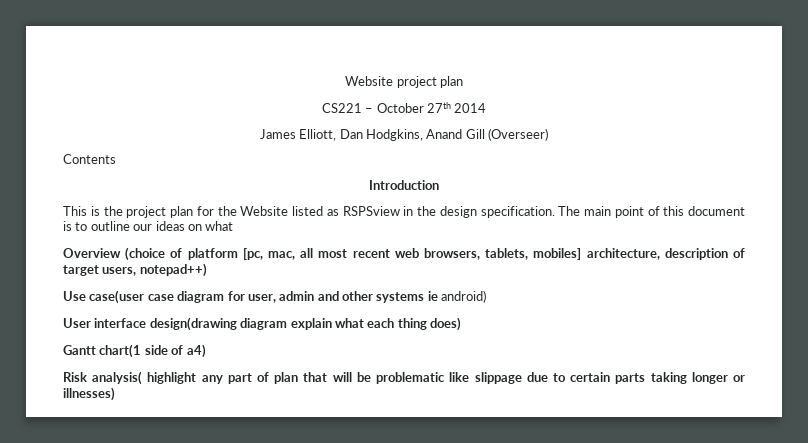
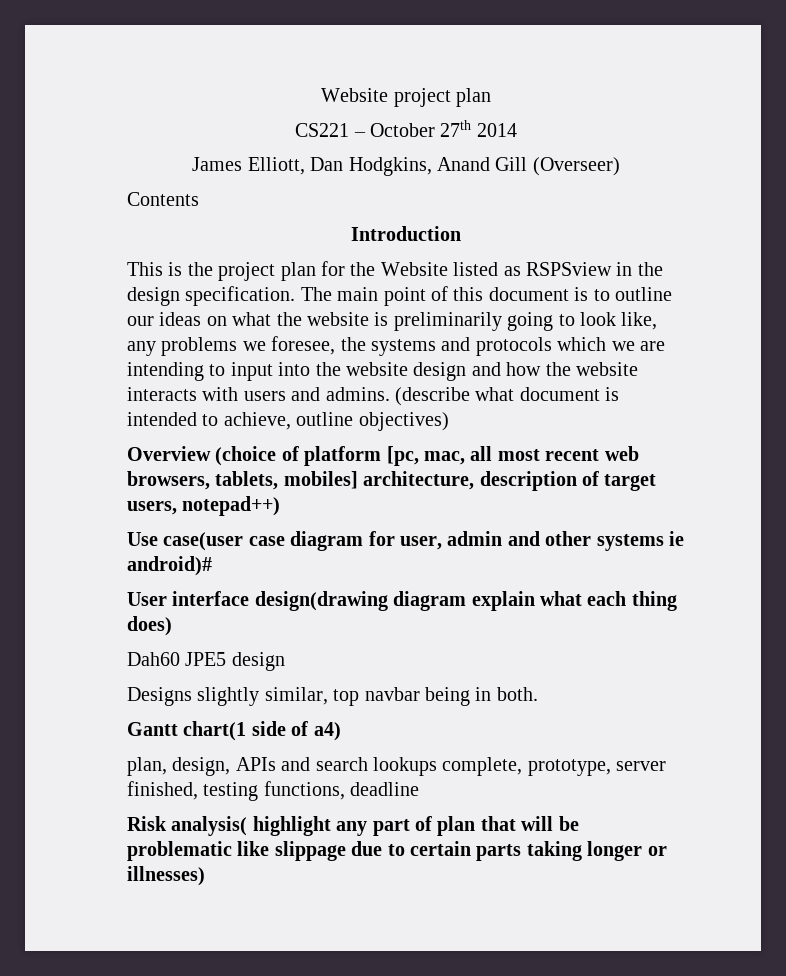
(234, 226) none -> [276,312,658,331] [127,336,665,356] [127,362,638,381] [127,387,620,406] [127,412,449,431] the website is preliminarily going to look like, any problems we foresee, the systems and protocols which we are intending to input into the website design and how the website interacts with users and admins. (describe what document is intended to achieve, outline objectives)
[441,290,487,303] android) -> [127,556,212,576] android)#
(461, 324) none -> [127,652,285,671] [127,687,538,706] // Dah60 JPE5 design // Designs slightly similar, top navbar being in both.
(206, 351) none -> [127,757,667,776] [127,781,420,801] // plan, design, APIs and search lookups complete, prototype, server finished, testing functions, deadline

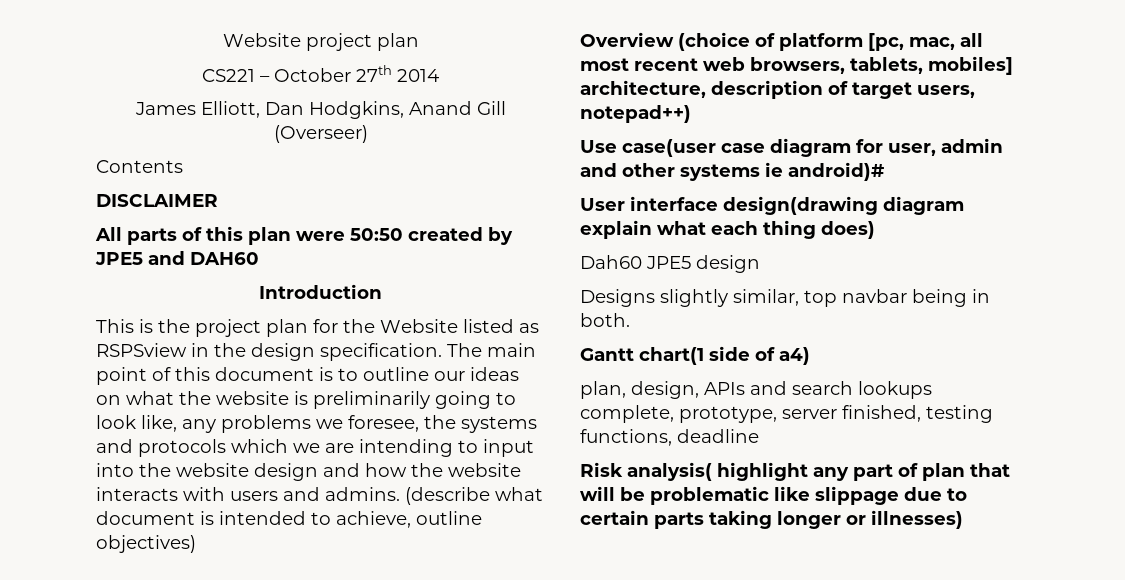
(199, 199) none -> [96,194,218,207] [95,226,513,245] [95,251,259,265] // DISCLAIMER // All parts of this plan were 50:50 created by JPE5 and DAH60

